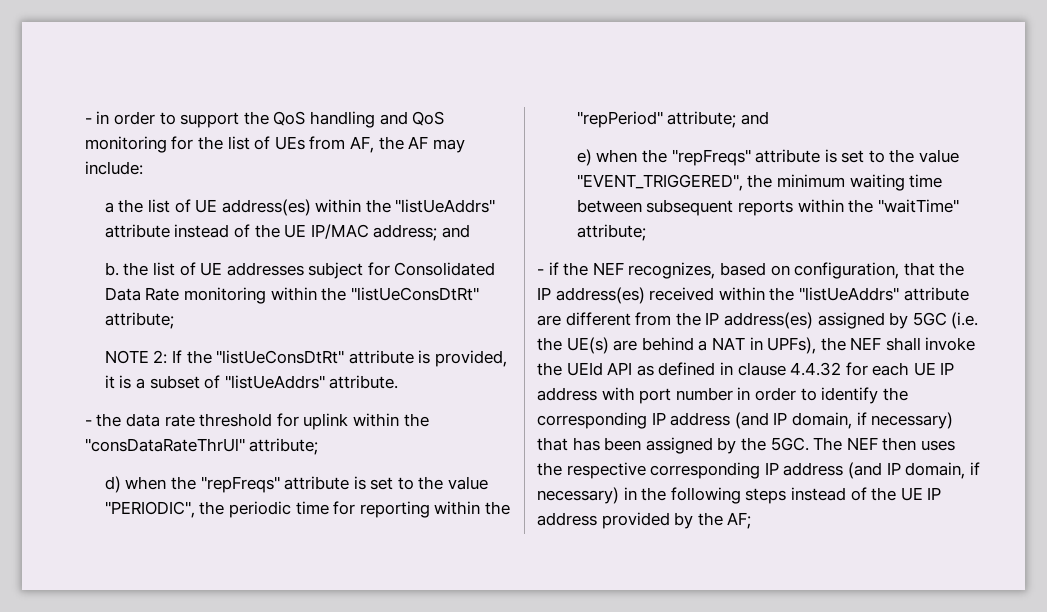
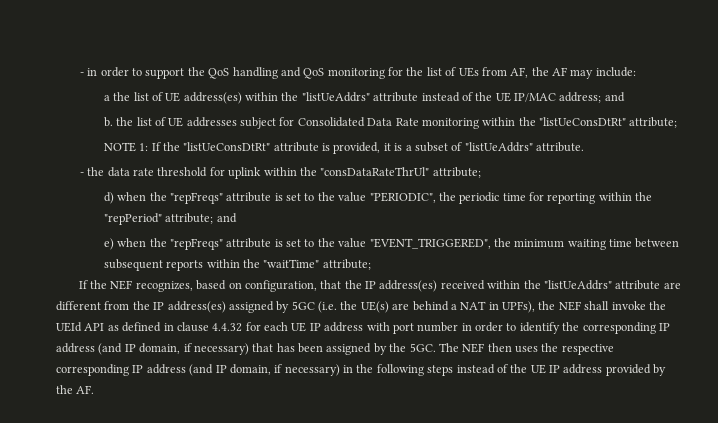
[153,350,168,364] 2: -> [139,143,149,151] 1:
[537,262,559,275] - if -> [78,280,88,289] If
[727,512,752,529] AF; -> [76,385,95,394] AF.

